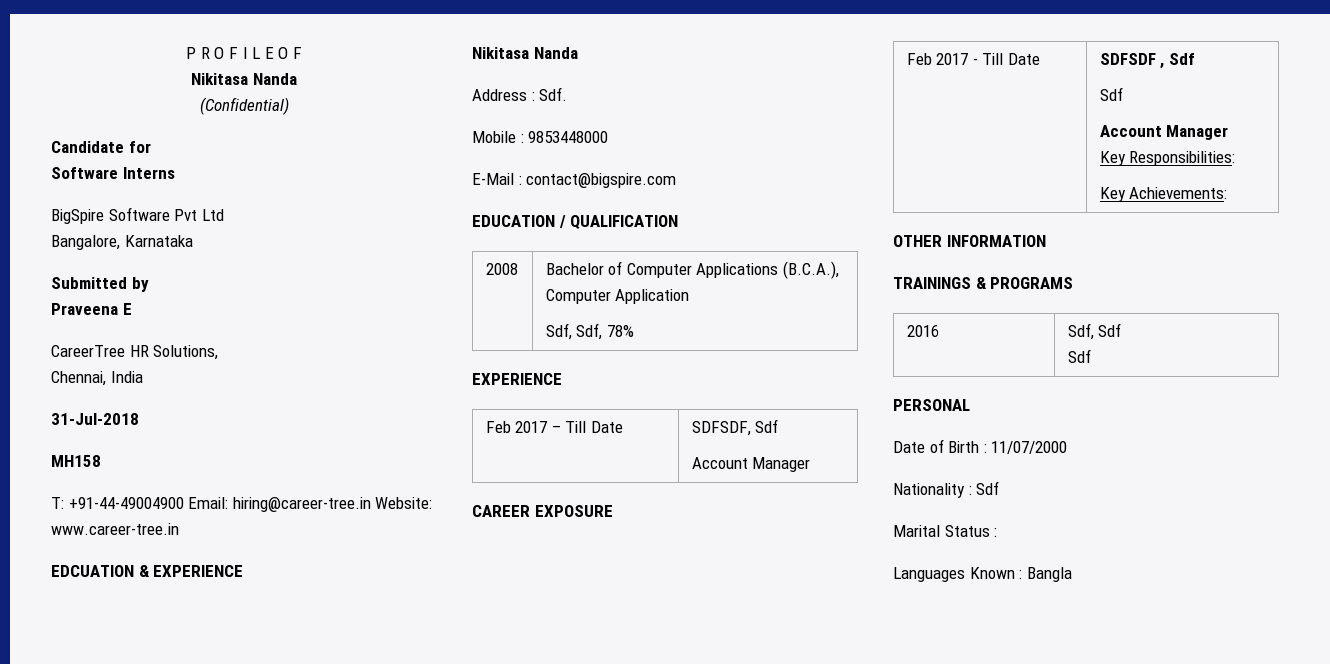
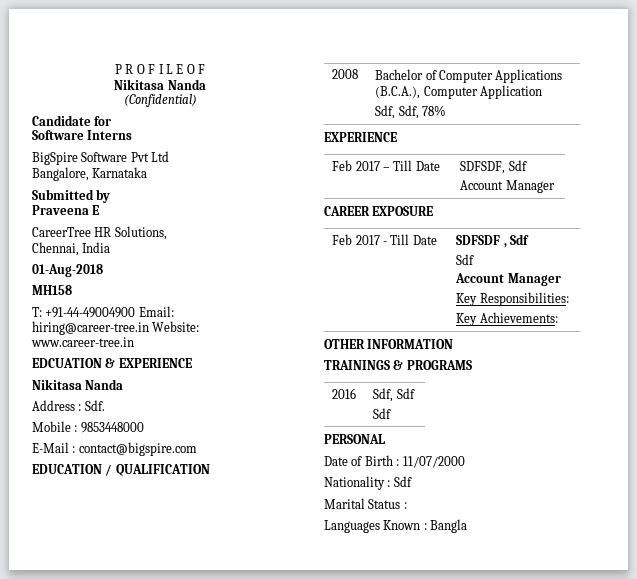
[51,413,139,425] 31-Jul-2018 -> [32,264,103,277] 01-Aug-2018

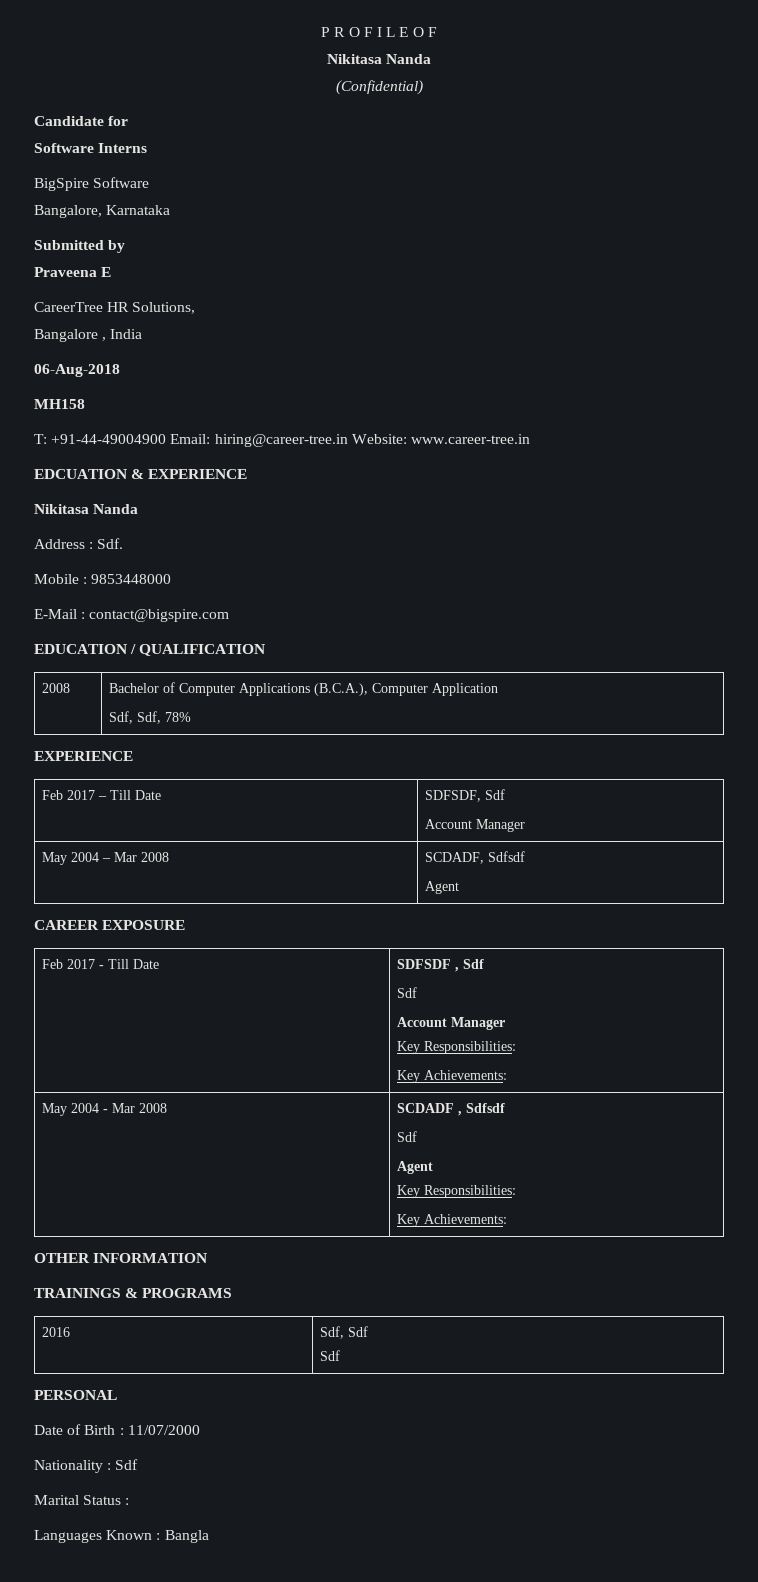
[130,151,170,162] Pvt Ltd -> (150, 182) none
[32,242,79,256] Chennai, -> [34,329,107,342] Bangalore ,
[32,264,103,277] 01-Aug-2018 -> [34,364,120,377] 06-Aug-2018
(555, 186) none -> [41,852,169,865] [424,851,525,864] [424,881,459,894] // May 2004 – Mar 2008 | SCDADF, Sdfsdf // Agent
(558, 317) none -> [41,1103,167,1116] [396,1103,505,1116] [396,1131,417,1142] [396,1161,433,1174] [396,1185,516,1198] [396,1214,507,1227] // May 2004 - Mar 2008 | SCDADF , Sdfsdf // Sdf // Agent // Key Responsibilities: // Key Achievements:

